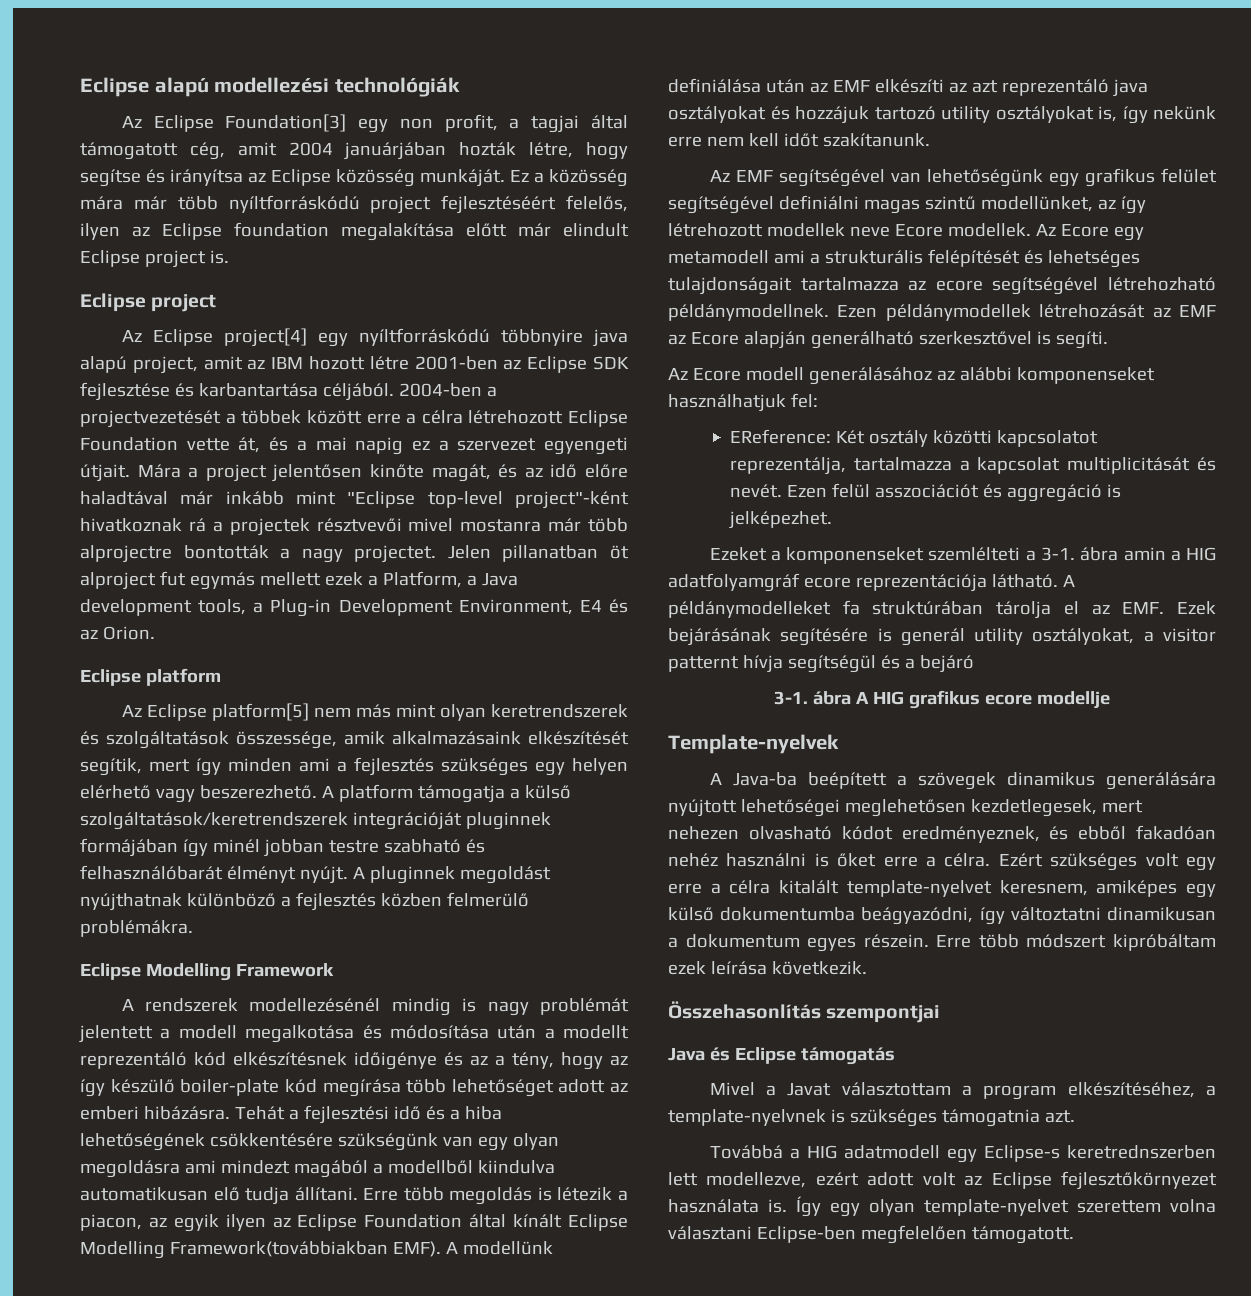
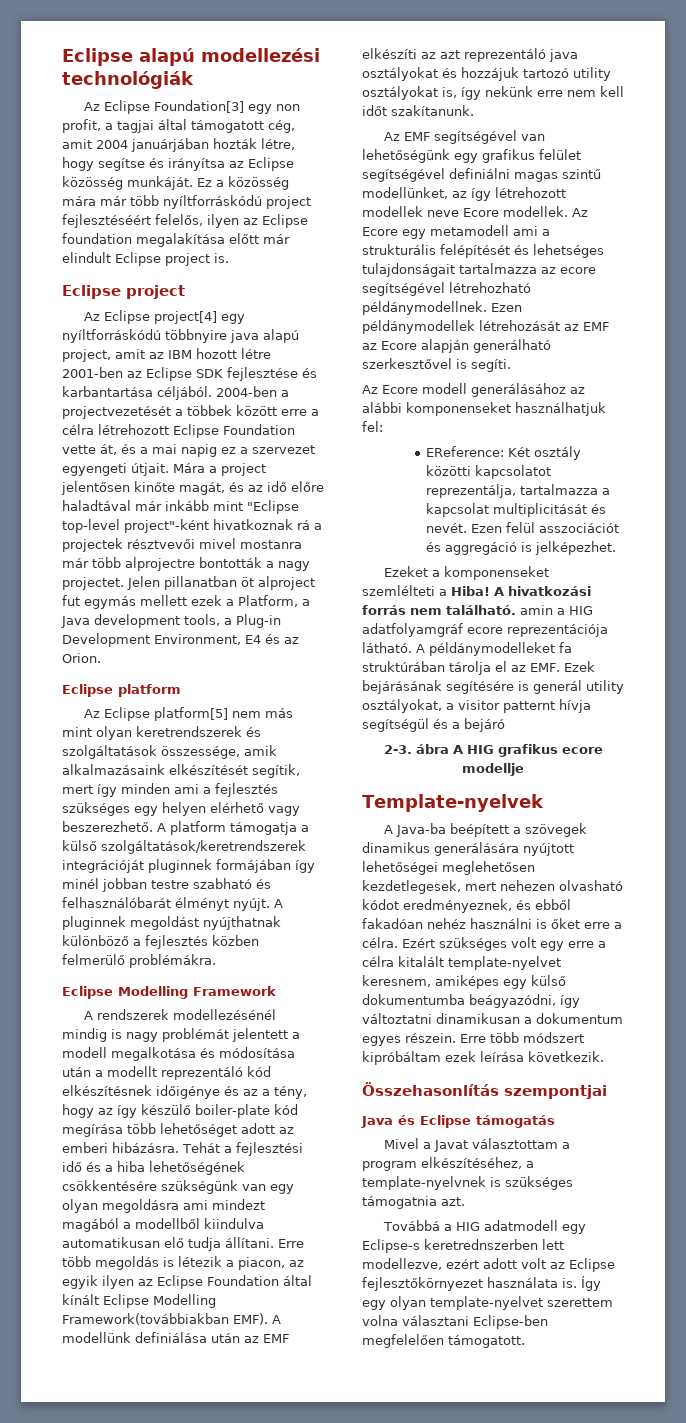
[1040,547,1119,561] 3-1. ábra -> [451,586,591,596] [362,605,516,615] Hiba! A hivatkozási forrás nem található.
[774,691,809,705] 3-1. -> [383,745,412,754] 2-3.

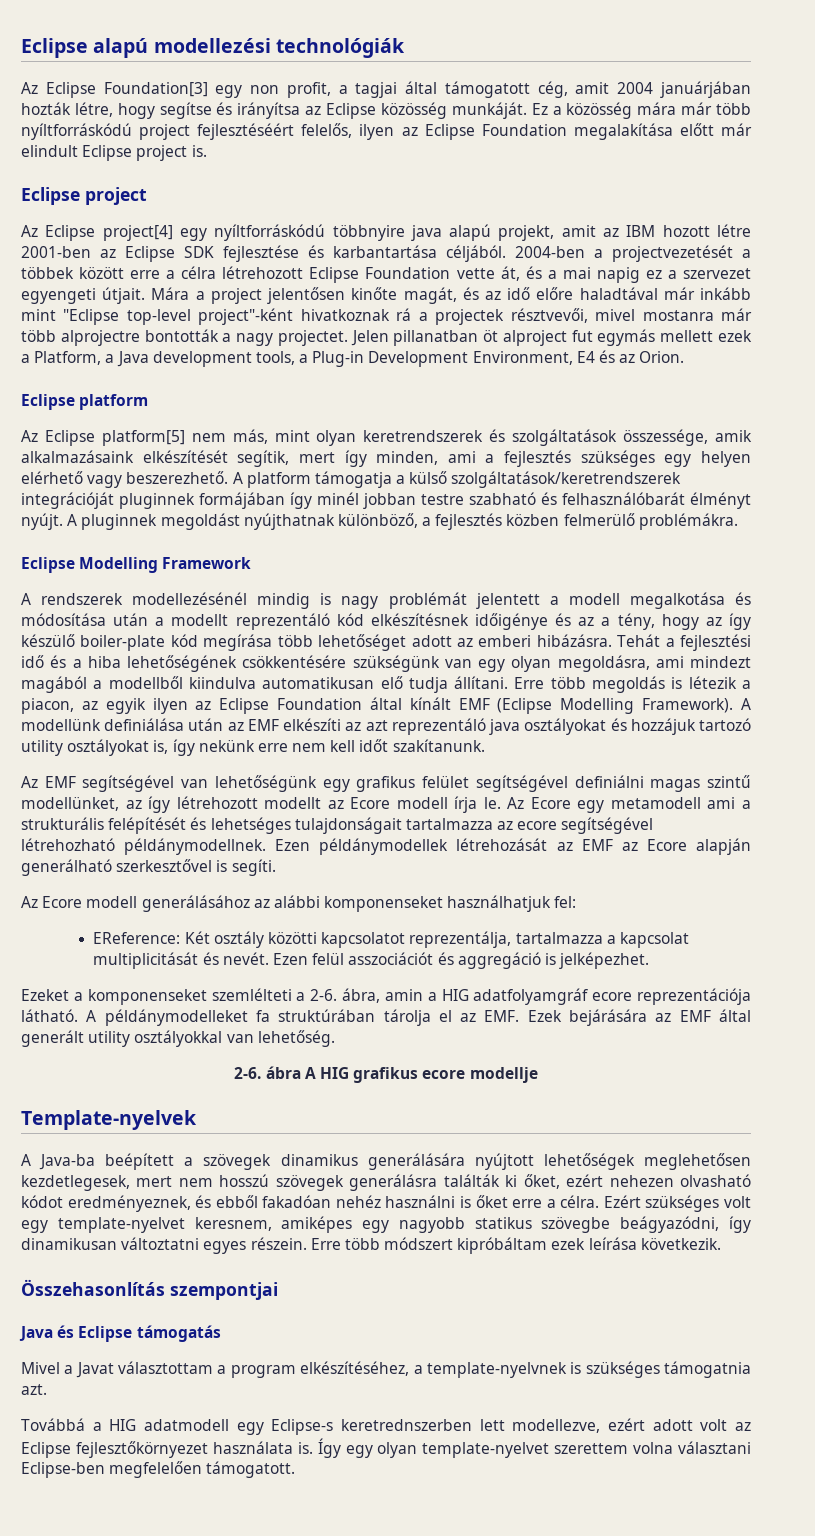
[62,233,132,244] foundation -> [481,124,567,136] Foundation
[62,349,111,362] project, -> [498,225,555,241] projekt,
[127,539,195,549] résztvevői -> [510,308,588,323] résztvevői,
[264,708,293,718] más -> [232,429,268,444] más,
[121,783,170,794] minden -> [376,451,439,465] minden,
[62,935,129,946] különböző -> [337,513,418,528] különböző,
[102,1199,179,1213] megoldásra -> [557,655,650,672] megoldásra,
[103,1294,216,1308] [62,1313,268,1325] Eclipse Modelling Framework(továbbiakban EMF). -> [458,698,734,714] EMF (Eclipse Modelling Framework).
[362,206,568,217] modellek neve Ecore modellek. -> [264,796,501,813] modellt az Ecore modell írja le.
[451,586,591,596] [362,605,516,615] Hiba! A hivatkozási forrás nem található. -> [310,988,380,1003] 2-6. ábra,
[362,680,624,694] [362,699,591,713] [362,718,505,732] [383,745,412,754] bejárásának segítésére is generál utility osztályokat, a visitor patternt hívja segítségül és a bejáró // 2-3. -> [569,1009,751,1026] [21,1030,335,1047] [234,1067,262,1079] bejárására az EMF által generált utility osztályokkal van lehetőség. // 2-6.
[362,861,438,875] lehetőségei -> [543,1153,635,1170] lehetőségek
(496, 886) none -> [178,1174,604,1191] nem hosszú szövegek generálásra találták ki őket, ezért
[568,941,606,948] [362,956,561,970] [362,975,566,989] [362,994,580,1008] [362,1013,623,1024] erre a célra kitalált template-nyelvet keresnem, amiképes egy külső dokumentumba beágyazódni, így változtatni dinamikusan a dokumentum -> [57,1216,752,1233] [21,1237,200,1250] template-nyelvet keresnem, amiképes egy nagyobb statikus szövegbe beágyazódni, így dinamikusan változtatni

